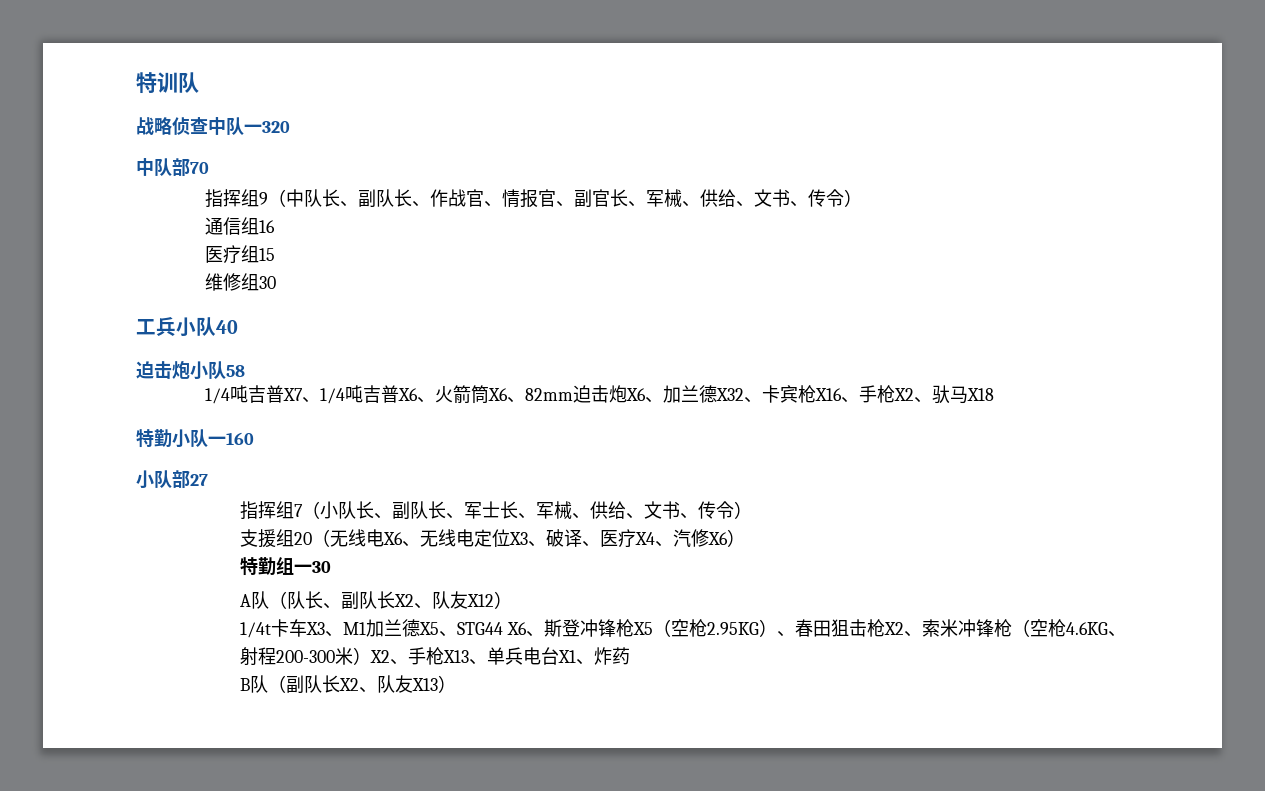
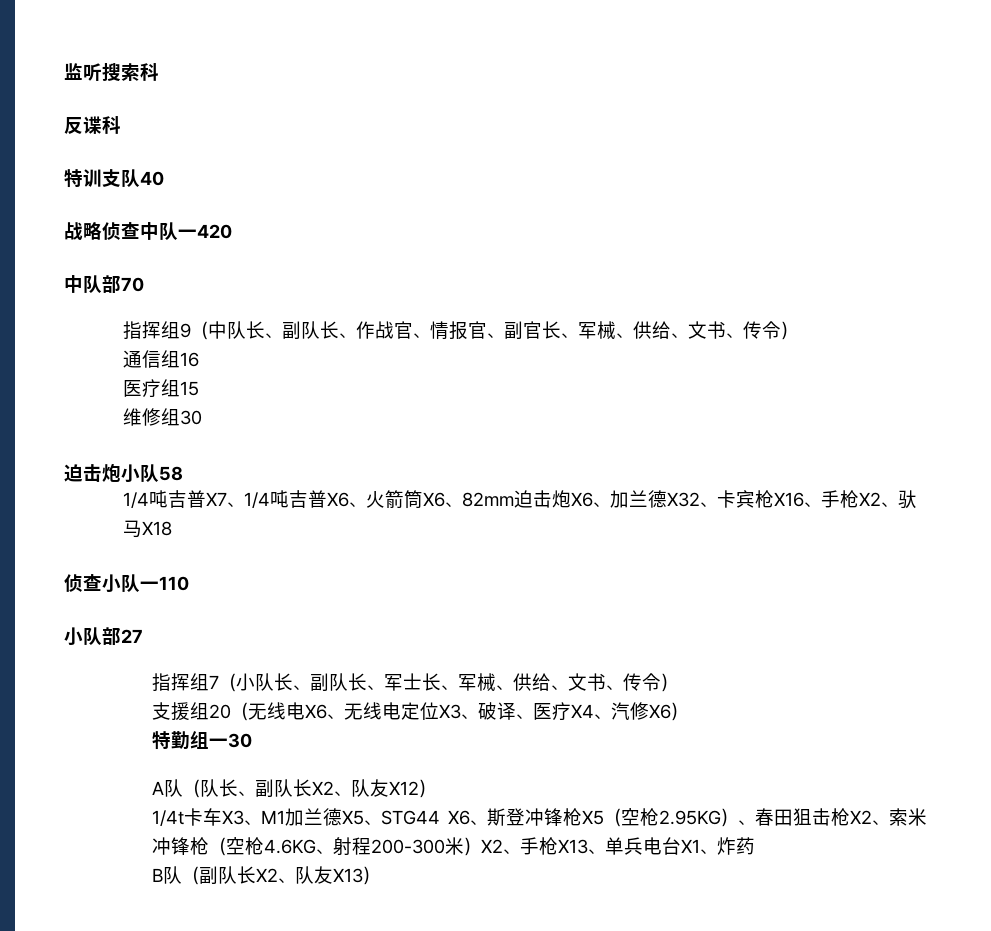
[136,72,199,94] 特训队 -> [64,63,159,82] [64,116,121,134] [64,169,164,188] 监听搜索科 // 反谍科 // 特训支队40
[262,121,290,133] 320 -> [197,224,232,239] 420
[136,317,238,337] // 工兵小队40 -> (202, 417) none
[136,429,254,448] 特勤小队一160 -> [64,574,189,593] 侦查小队一110

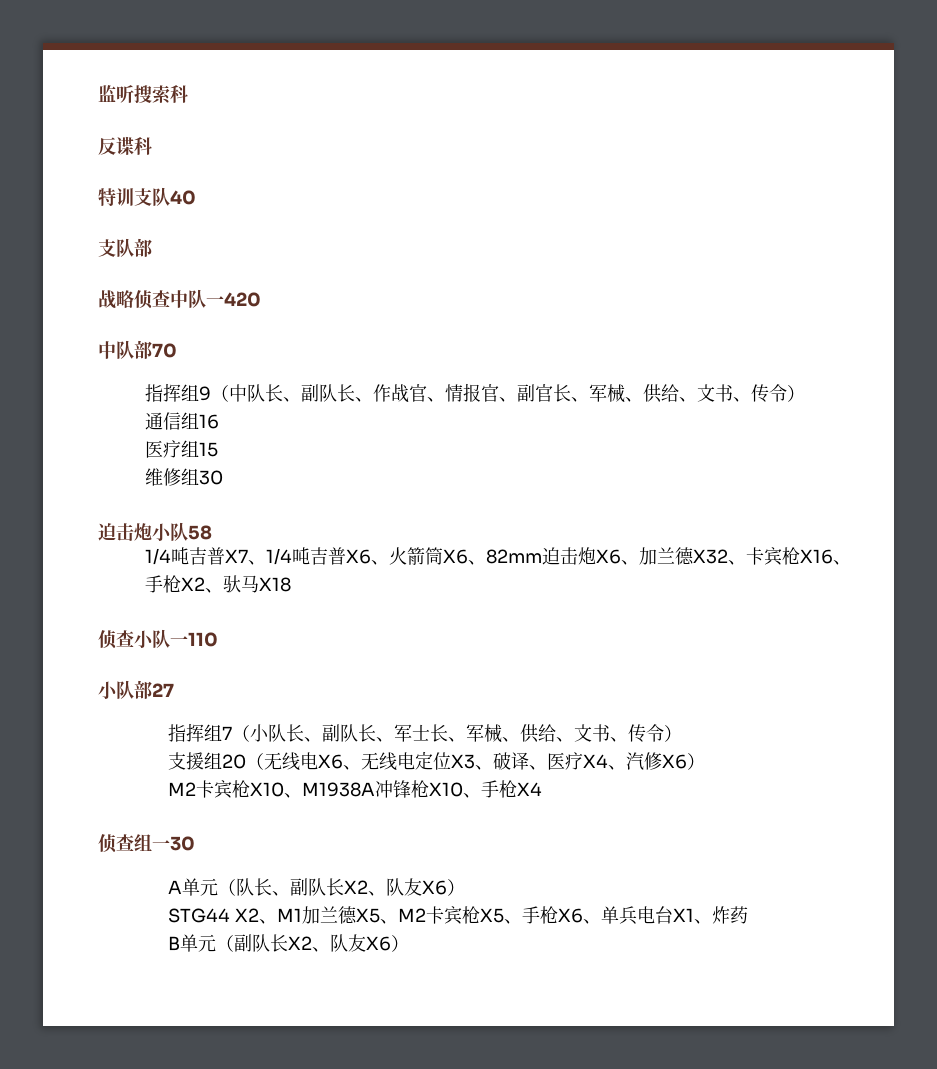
(164, 178) none -> [98,238,152,257] // 支队部
[151,731,190,750] 特勤 -> [168,780,543,799] [98,834,134,853] M2卡宾枪X10、M1938A冲锋枪X10、手枪X4 // 侦查
[163,779,183,797] 队 -> [182,878,219,896] 单元
[388,779,436,798] [151,808,244,826] X12） // 1/4t卡车X3 -> [422,879,466,896] [168,908,260,923] X6） // STG44 X2
[380,808,927,827] [151,837,588,856] STG44 X6、斯登冲锋枪X5（空枪2.95KG）、春田狙击枪X2、索米冲锋枪（空枪4.6KG、射程200-300米）X2、手枪X13 -> [398,906,584,925] M2卡宾枪X5、手枪X6
[162,866,182,884] 队 -> [180,934,217,952] 单元
[332,868,363,883] X13 -> [366,936,392,951] X6

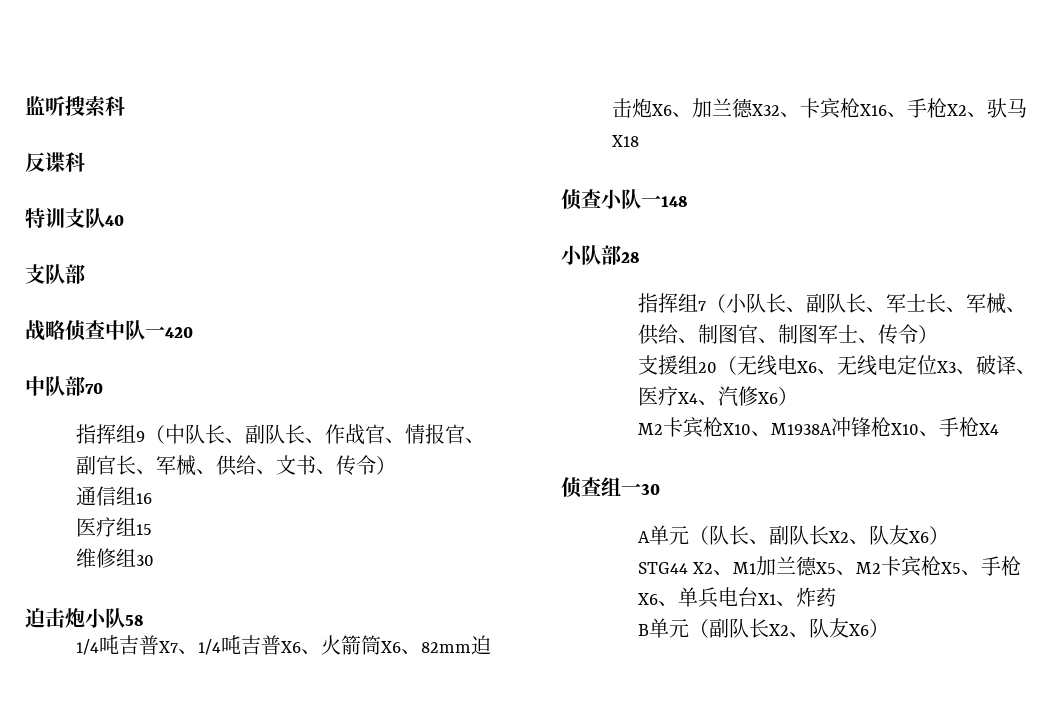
[188,632,218,647] 110 -> [661,196,688,207] 148
[152,683,174,697] 27 -> [621,252,640,263] 28
[574,724,611,742] 文书 -> [697,324,858,344] 制图官、制图军士

